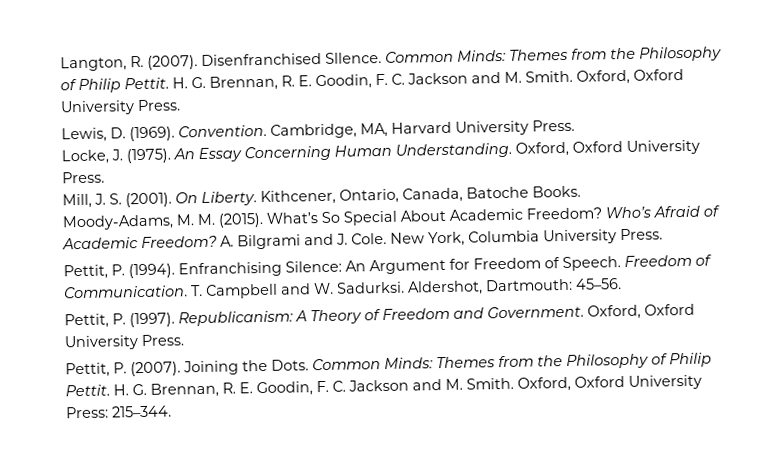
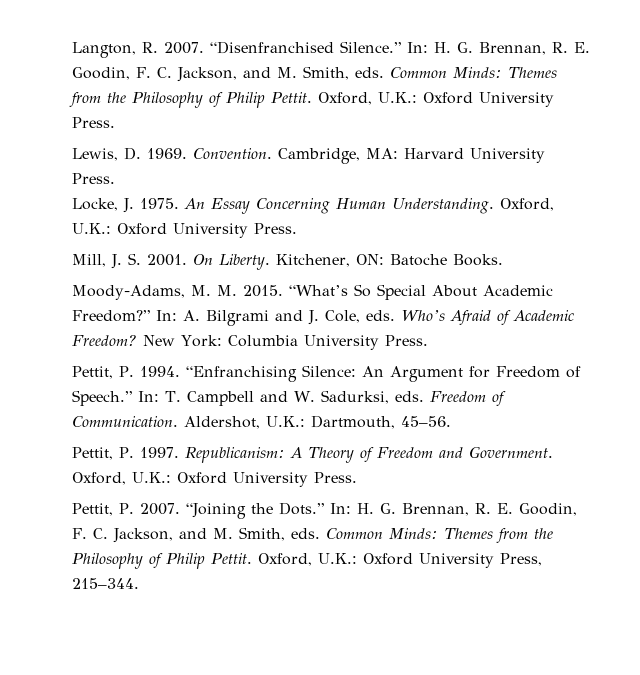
[146,46,722,70] [59,68,684,94] [59,99,181,116] [60,119,575,143] [60,139,700,165] [61,171,105,184] [61,185,581,209] [61,205,720,231] [61,228,663,250] [62,254,712,280] [62,278,622,299] [63,303,695,329] [63,334,184,351] [64,352,712,378] [64,374,702,398] [64,406,109,419] (2007). Disenfranchised Sllence. Common Minds: Themes from the Philosophy of Philip Pettit. H. G. Brennan, R. E. Goodin, F. C. Jackson and M. Smith. Oxford, Oxford University Press. // Lewis, D. (1969). Convention. Cambridge, MA, Harvard University Press. // Locke, J. (1975). An Essay Concerning Human Understanding. Oxford, Oxford University Press. // Mill, J. S. (2001). On Liberty. Kithcener, Ontario, Canada, Batoche Books. // Moody-Adams, M. M. (2015). What’s So Special About Academic Freedom? Who’s Afraid of Academic Freedom? A. Bilgrami and J. Cole. New York, Columbia University Press. // Pettit, P. (1994). Enfranchising Silence: An Argument for Freedom of Speech. Freedom of Communication. T. Campbell and W. Sadurksi. Aldershot, Dartmouth: 45–56. // Pettit, P. (1997). Republicanism: A Theory of Freedom and Government. Oxford, Oxford University Press. // Pettit, P. (2007). Joining the Dots. Common Minds: Themes from the Philosophy of Philip Pettit. H. G. Brennan, R. E. Goodin, F. C. Jackson and M. Smith. Oxford, Oxford University Press: -> [163,41,590,55] [71,66,557,82] [68,92,554,108] [71,117,115,128] [71,147,545,164] [71,173,115,184] [71,198,554,214] [71,223,297,238] [71,253,503,270] [71,284,553,300] [71,310,575,326] [71,335,428,350] [71,365,581,382] [71,390,506,406] [71,415,451,429] [71,446,553,463] [71,472,357,487] [71,502,577,519] [71,527,553,543] [71,553,542,569] 2007. “Disenfranchised Silence.” In: H. G. Brennan, R. E. Goodin, F. C. Jackson, and M. Smith, eds. Common Minds: Themes from the Philosophy of Philip Pettit. Oxford, U.K.: Oxford University Press. // Lewis, D. 1969. Convention. Cambridge, MA: Harvard University Press. // Locke, J. 1975. An Essay Concerning Human Understanding. Oxford, U.K.: Oxford University Press. // Mill, J. S. 2001. On Liberty. Kitchener, ON: Batoche Books. // Moody-Adams, M. M. 2015. “What’s So Special About Academic Freedom?” In: A. Bilgrami and J. Cole, eds. Who’s Afraid of Academic Freedom? New York: Columbia University Press. // Pettit, P. 1994. “Enfranchising Silence: An Argument for Freedom of Speech.” In: T. Campbell and W. Sadurksi, eds. Freedom of Communication. Aldershot, U.K.: Dartmouth, 45–56. // Pettit, P. 1997. Republicanism: A Theory of Freedom and Government. Oxford, U.K.: Oxford University Press. // Pettit, P. 2007. “Joining the Dots.” In: H. G. Brennan, R. E. Goodin, F. C. Jackson, and M. Smith, eds. Common Minds: Themes from the Philosophy of Philip Pettit. Oxford, U.K.: Oxford University Press,

